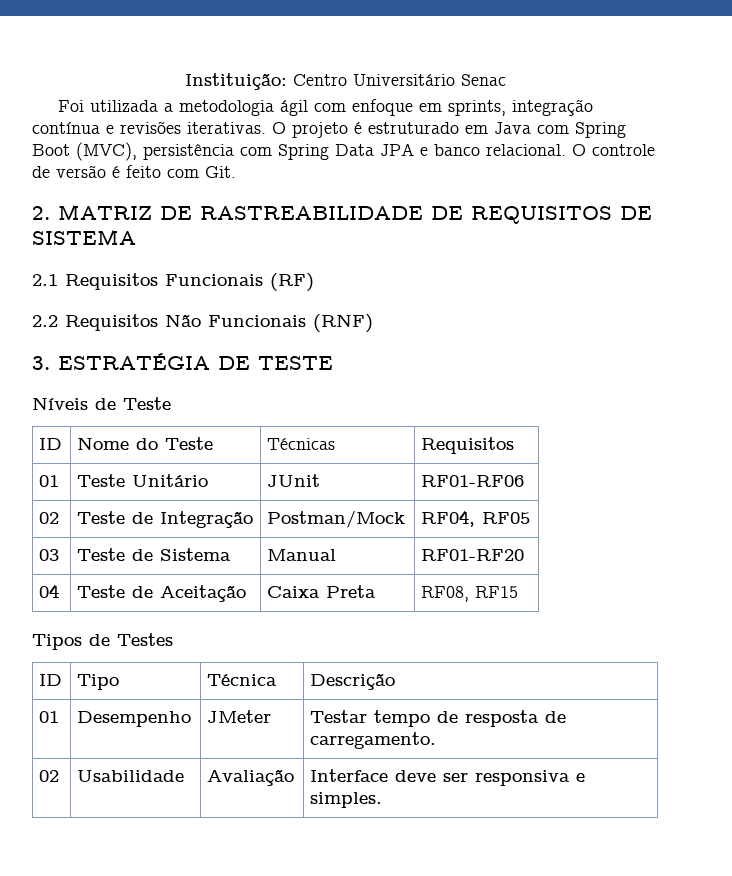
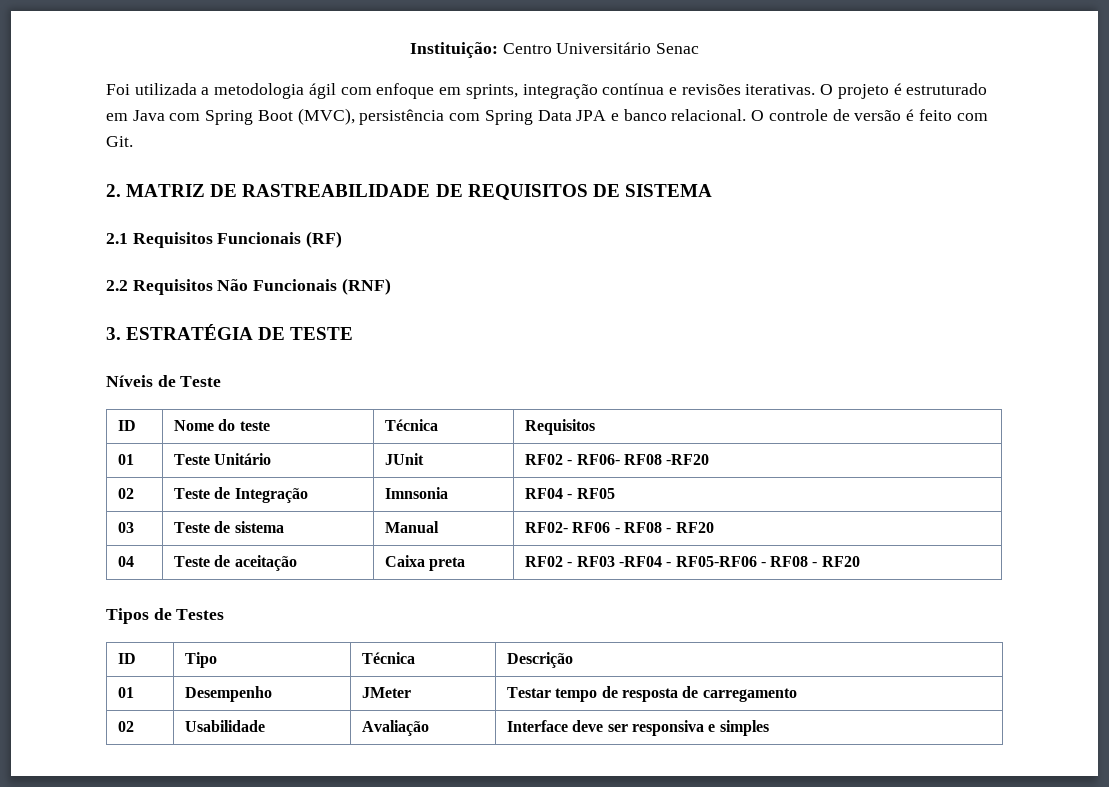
[165,437,214,450] [267,438,336,450] Teste | Técnicas -> [239,421,270,431] [384,419,438,431] teste | Técnica
[421,475,525,487] RF01-RF06 -> [524,454,710,465] RF02 - RF06- RF08 -RF20
[267,510,406,528] [421,510,476,527] Postman/Mock | RF04, -> [384,487,448,499] [524,488,573,499] Imnsonia | RF04 -
[160,548,232,561] Sistema -> [234,521,284,533] sistema
[421,549,525,561] RF01-RF20 -> [524,522,714,533] RF02- RF06 - RF08 - RF20
[160,585,247,602] Aceitação -> [234,555,297,571] aceitação
[326,585,377,598] [421,586,519,602] Preta | RF08, RF15 -> [429,557,466,571] [524,556,860,567] preta | RF02 - RF03 -RF04 - RF05-RF06 - RF08 - RF20
[310,732,437,749] carregamento. -> [702,688,797,702] carregamento
[310,792,383,808] simples. -> [719,720,769,736] simples

